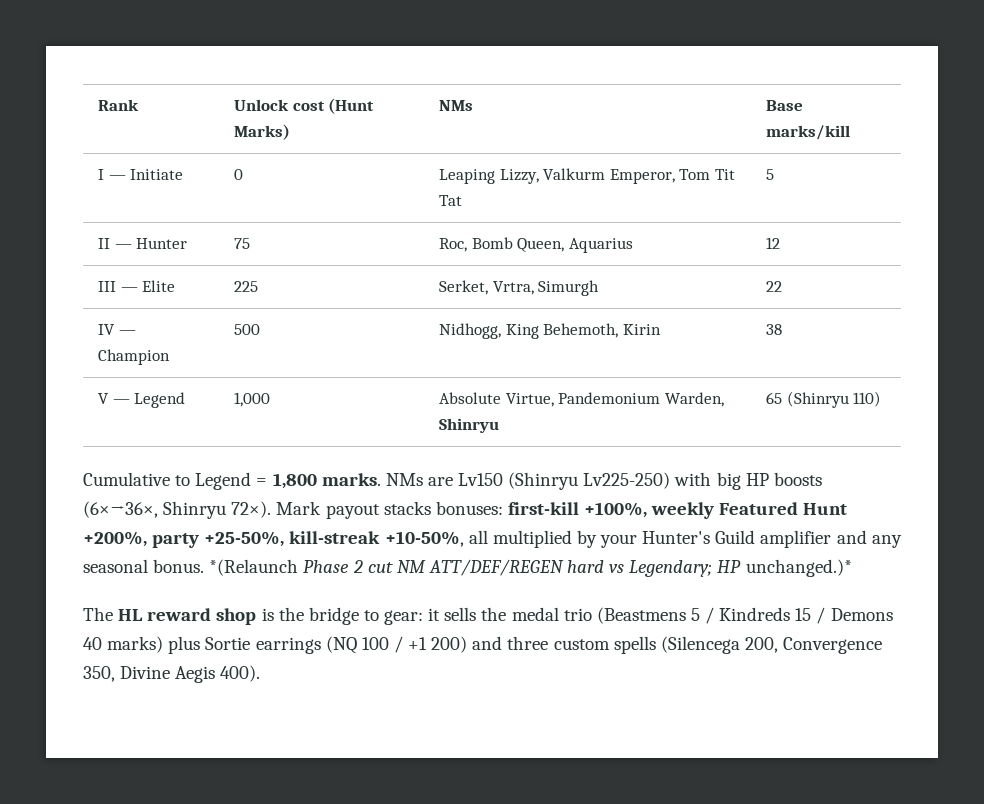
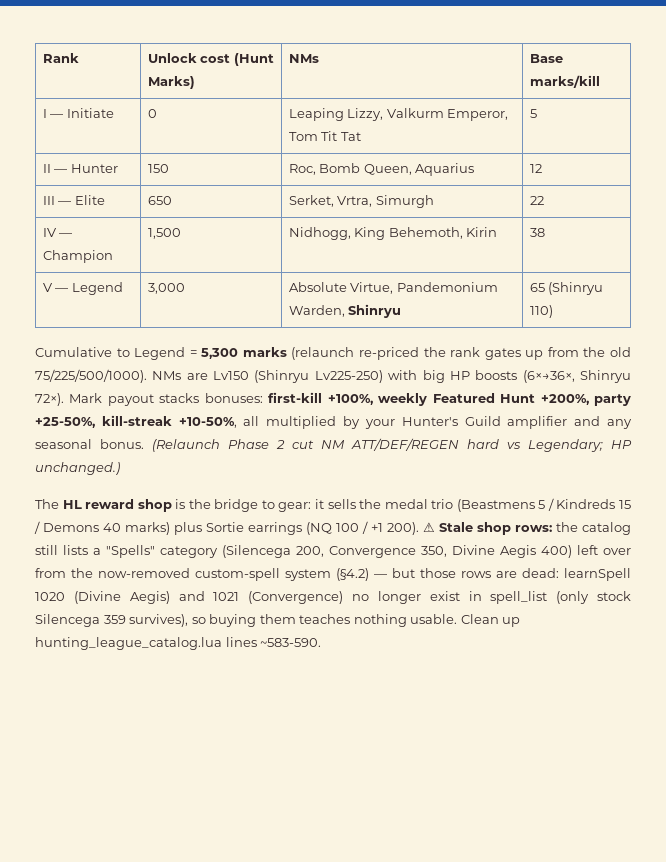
[234,238,251,249] 75 -> [147,164,169,173] 150
[234,281,259,292] 225 -> [147,196,172,205] 650
[234,324,261,335] 500 -> [147,228,181,239] 1,500
[234,392,271,407] 1,000 -> [147,283,185,294] 3,000
[272,473,381,489] 1,800 marks. -> [201,347,631,360] [35,369,147,383] 5,300 marks (relaunch re-priced the rank gates up from the old 75/225/500/1000).
[209,559,299,576] *(Relaunch -> [152,439,220,452] (Relaunch
[745,559,852,577] unchanged.)* -> [35,462,120,475] unchanged.)
[431,636,656,654] 200) and three custom spells -> [387,522,631,535] [35,545,218,558] 200). ⚠ Stale shop rows: the catalog still lists a "Spells" category
[220,665,261,682] 400). -> [541,545,631,558] [35,568,631,581] [35,591,631,604] [35,614,521,627] [35,637,322,650] 400) left over from the now-removed custom-spell system (§4.2) — but those rows are dead: learnSpell 1020 (Divine Aegis) and 1021 (Convergence) no longer exist in spell_list (only stock Silencega 359 survives), so buying them teaches nothing usable. Clean up hunting_league_catalog.lua lines ~583-590.

